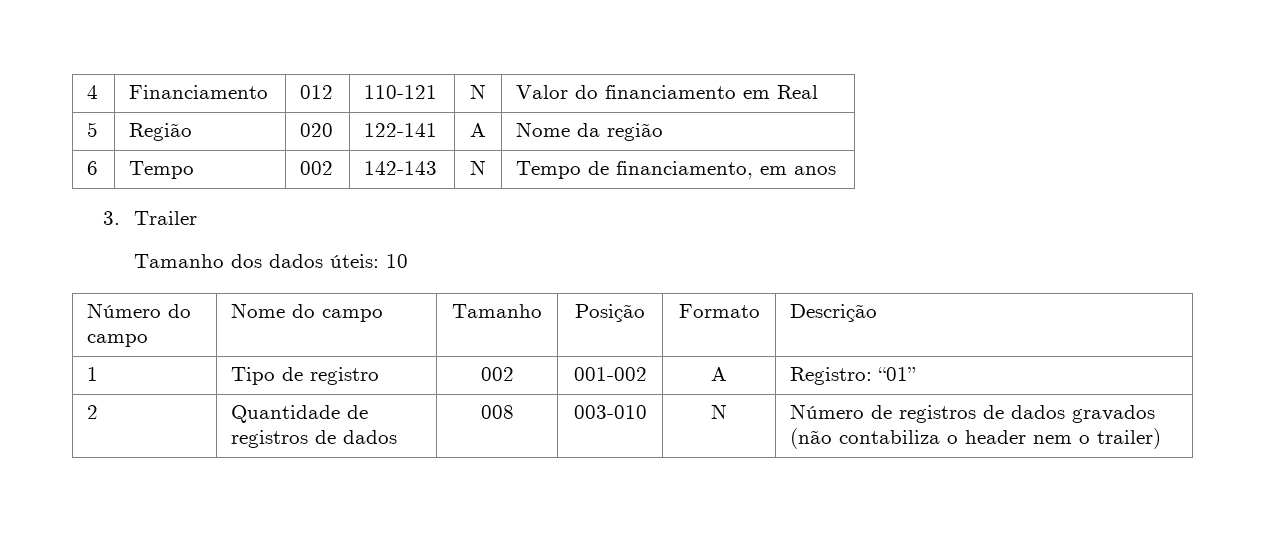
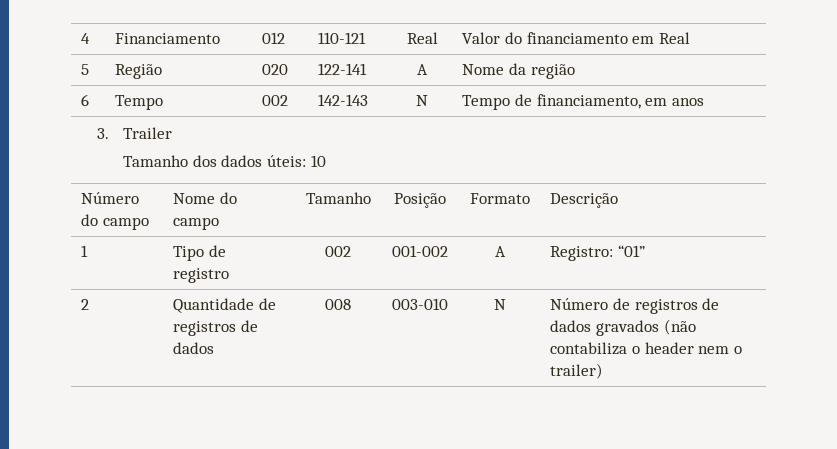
[470,84,486,99] N -> [406,32,438,44] Real

